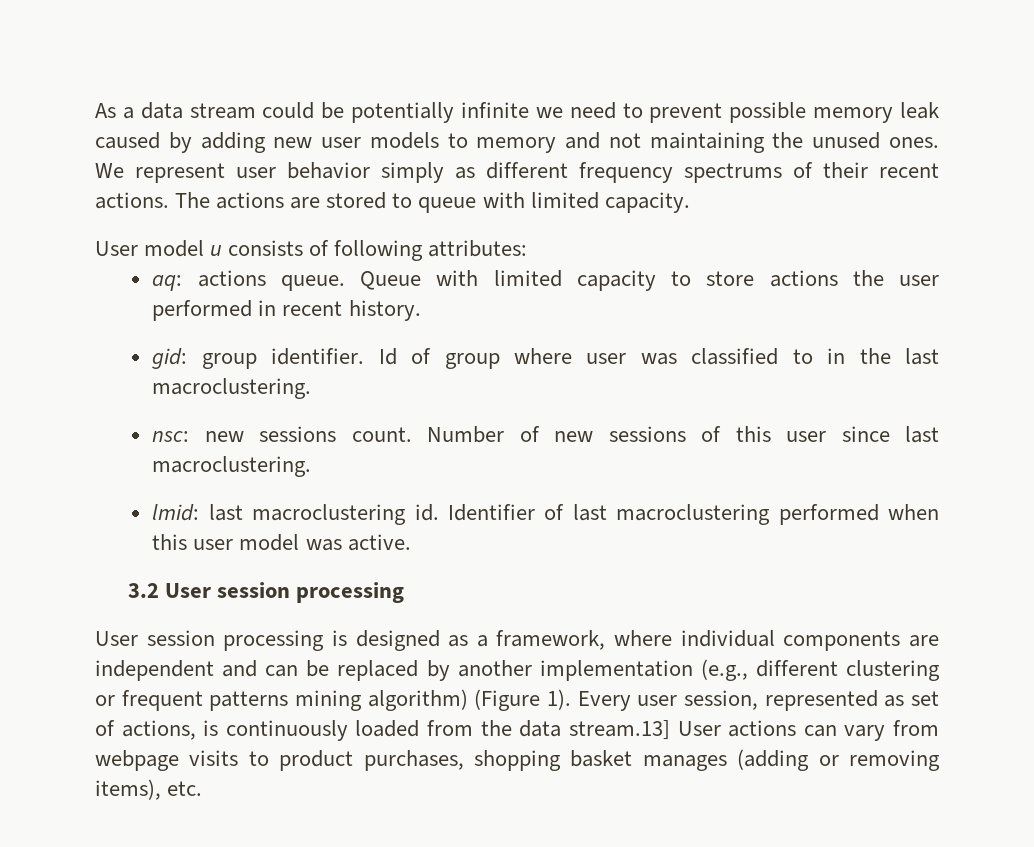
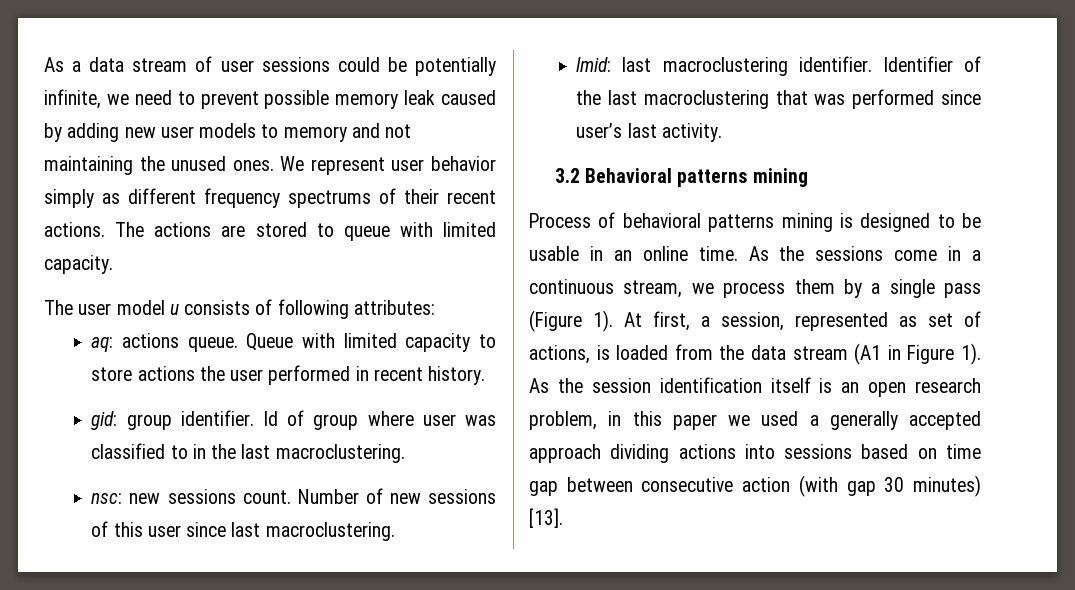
(256, 111) none -> [195,56,330,72] of user sessions
[460,102,529,118] infinite -> [44,89,101,109] infinite,
[95,241,138,256] User -> [44,300,112,315] The user
[414,504,439,521] id. -> [798,56,872,72] identifier.
[572,504,940,525] [152,534,411,551] [127,582,404,603] [95,630,939,651] [95,659,941,681] [95,689,678,711] last macroclustering performed when this user model was active. // 3.2 User session processing // User session processing is designed as a framework, where individual components are independent and can be replaced by another implementation (e.g., different clustering or frequent patterns mining algorithm) (Figure 1). Every user -> [576,89,981,109] [576,123,722,142] [554,168,808,187] [529,212,981,232] [529,246,981,261] [529,279,981,298] [529,310,710,332] the last macroclustering that was performed since user’s last activity. // 3.2 Behavioral patterns mining // Process of behavioral patterns mining is designed to be usable in an online time. As the sessions come in a continuous stream, we process them by a single pass (Figure 1). At first, a
[225,720,348,741] continuously -> (610, 352) none
[568,720,940,741] [95,749,940,771] [95,779,203,800] stream.13] User actions can vary from webpage visits to product purchases, shopping basket manages (adding or removing items), etc. -> [792,343,982,365] [529,377,981,397] [529,411,981,430] [529,444,981,463] [529,475,981,497] [529,508,563,528] stream (A1 in Figure 1). As the session identification itself is an open research problem, in this paper we used a generally accepted approach dividing actions into sessions based on time gap between consecutive action (with gap 30 minutes) [13].

